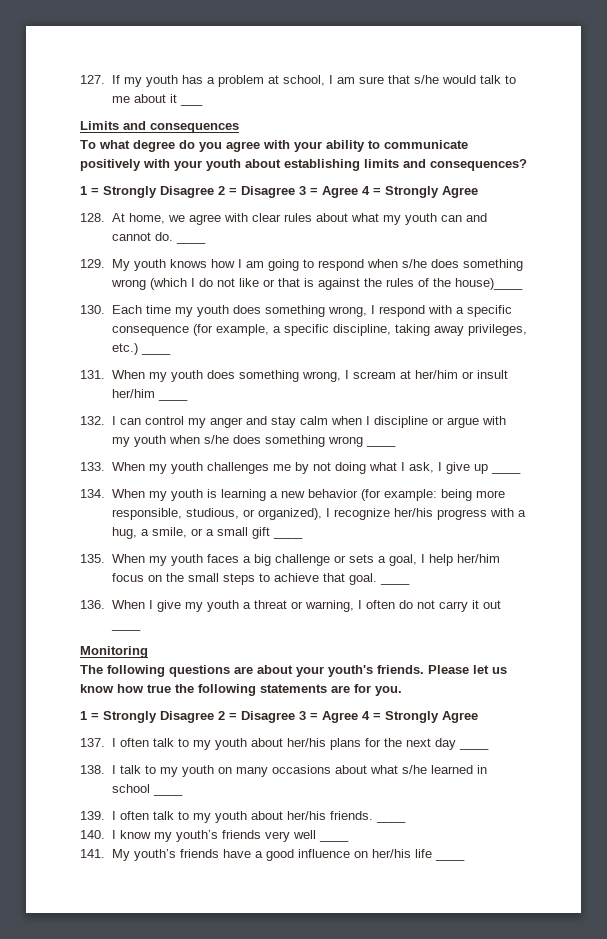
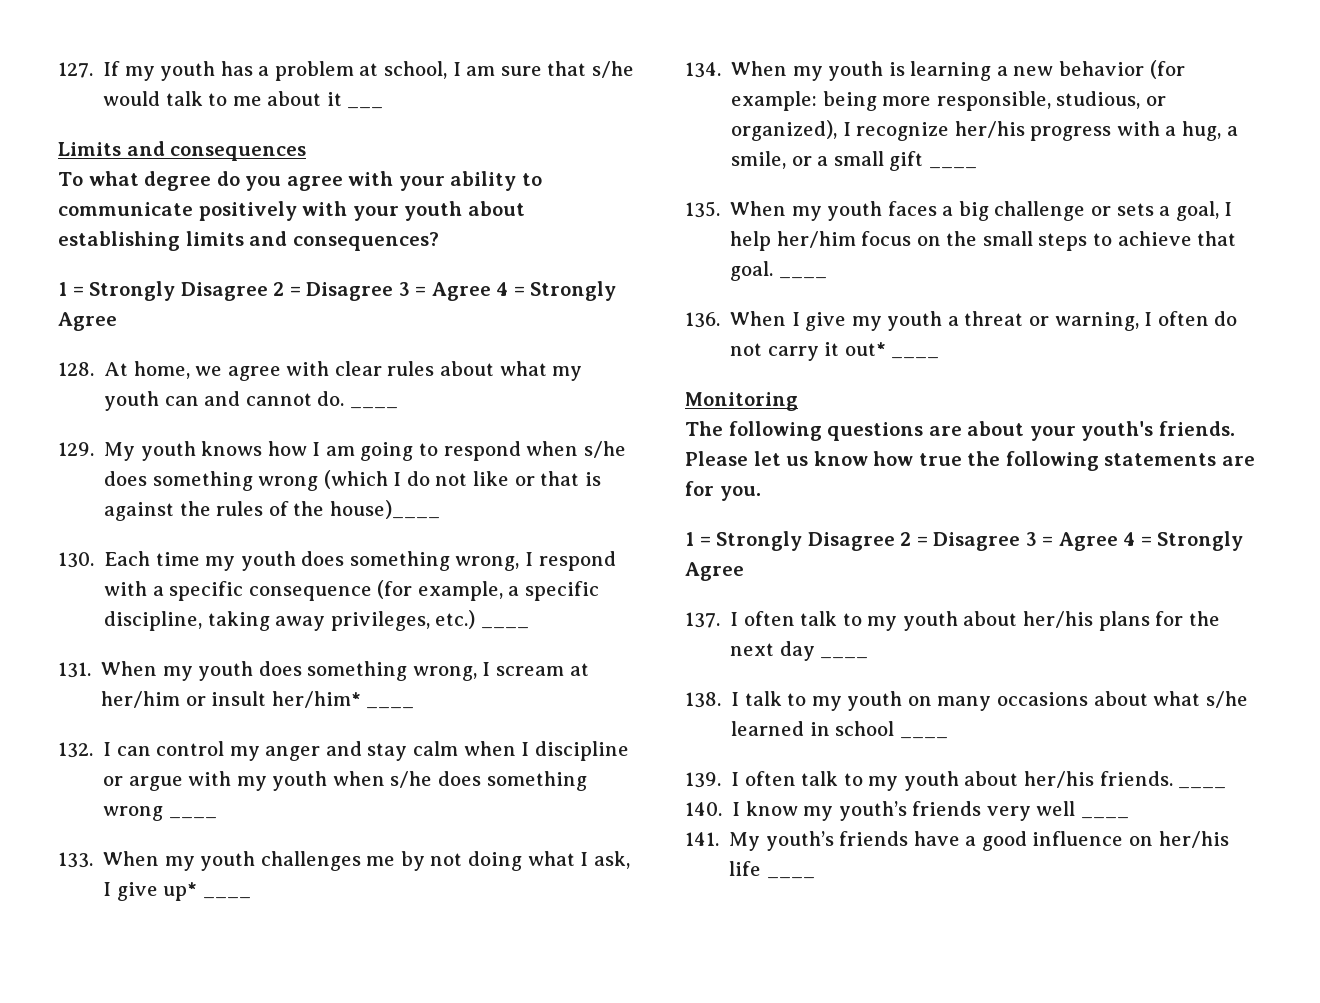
[111,389,155,398] her/him -> [271,691,361,708] her/him*
[473,464,488,474] up -> [163,882,198,901] up*
[482,600,501,609] out -> [844,342,886,356] out*

